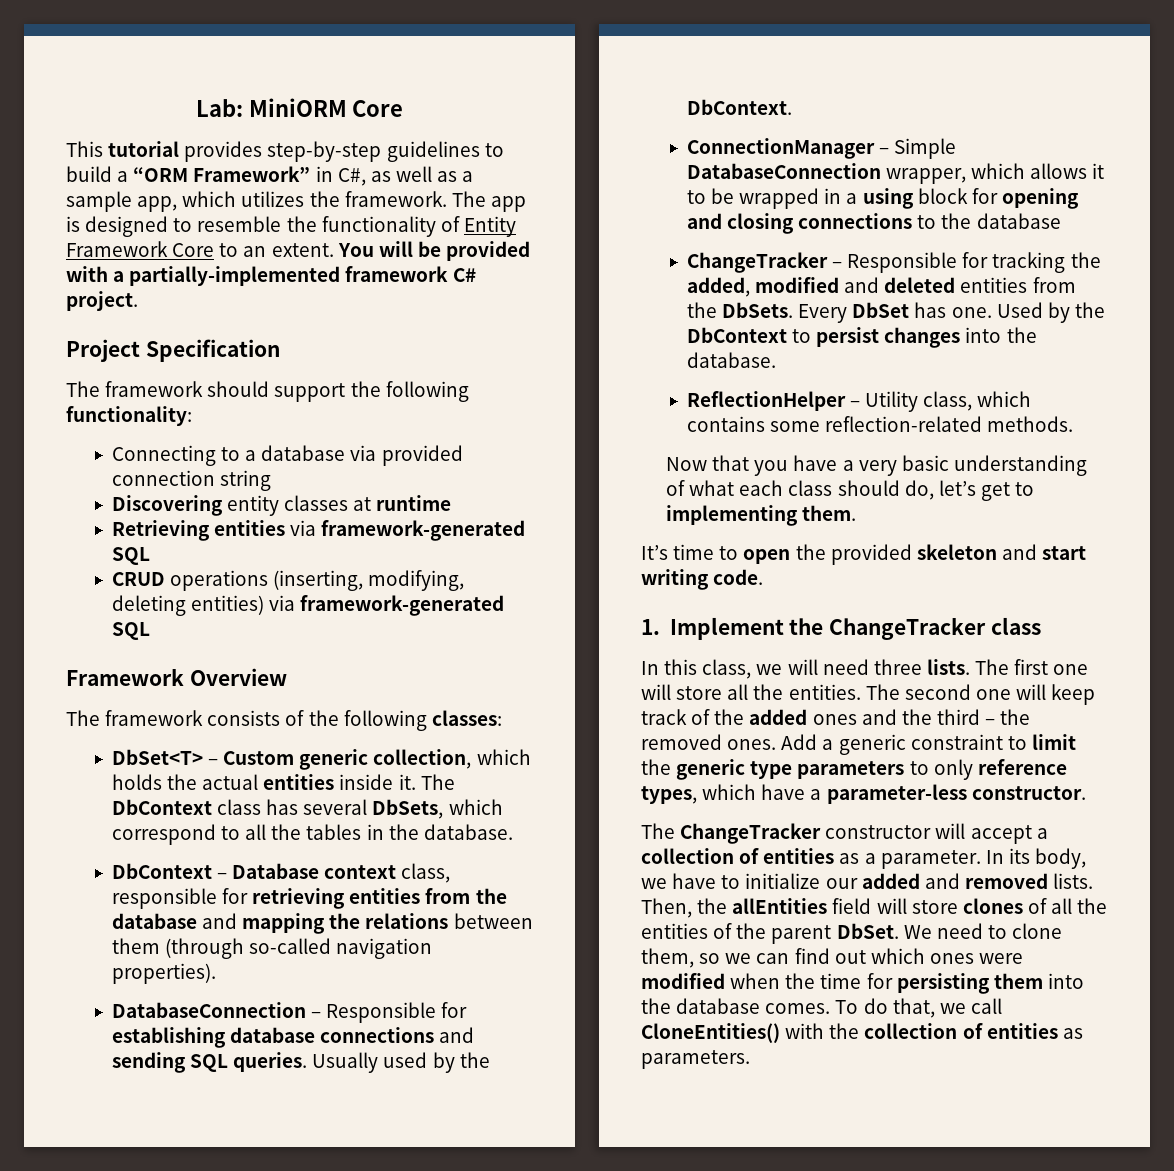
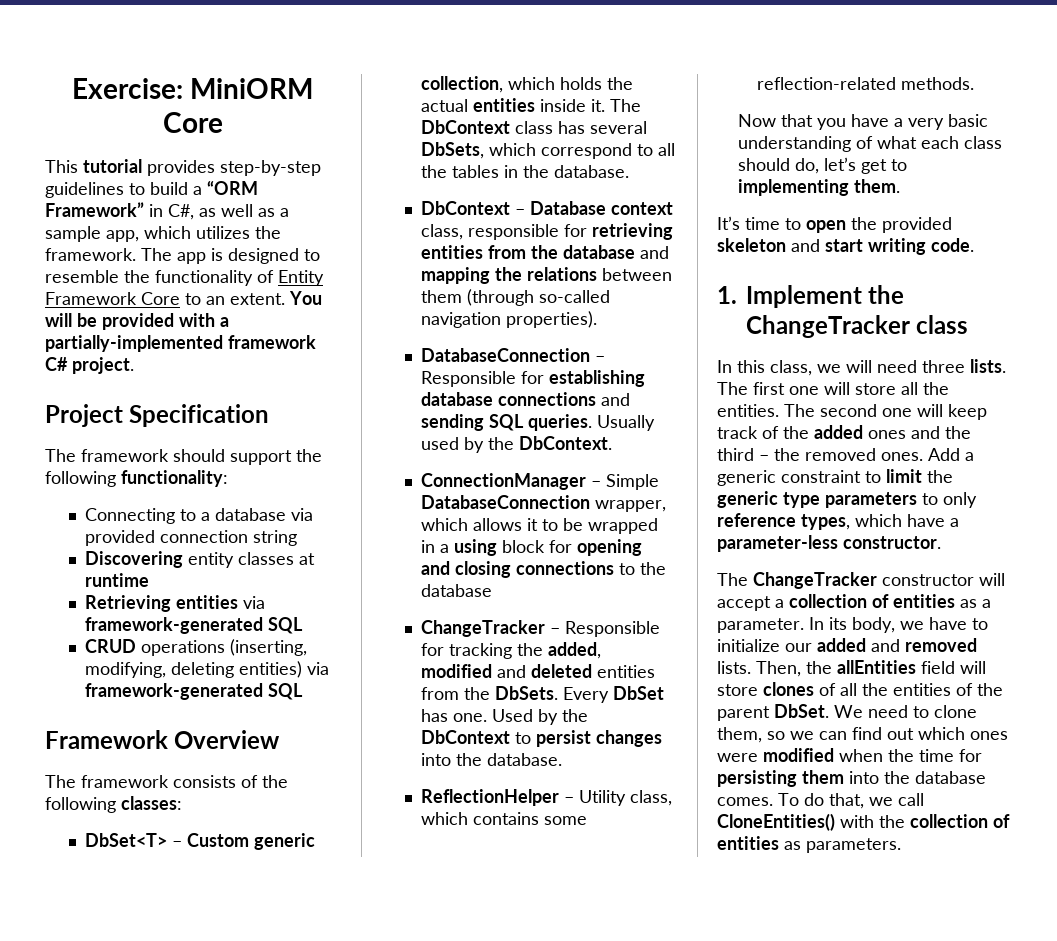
[195,99,243,117] Lab: -> [71,78,183,99] Exercise:

